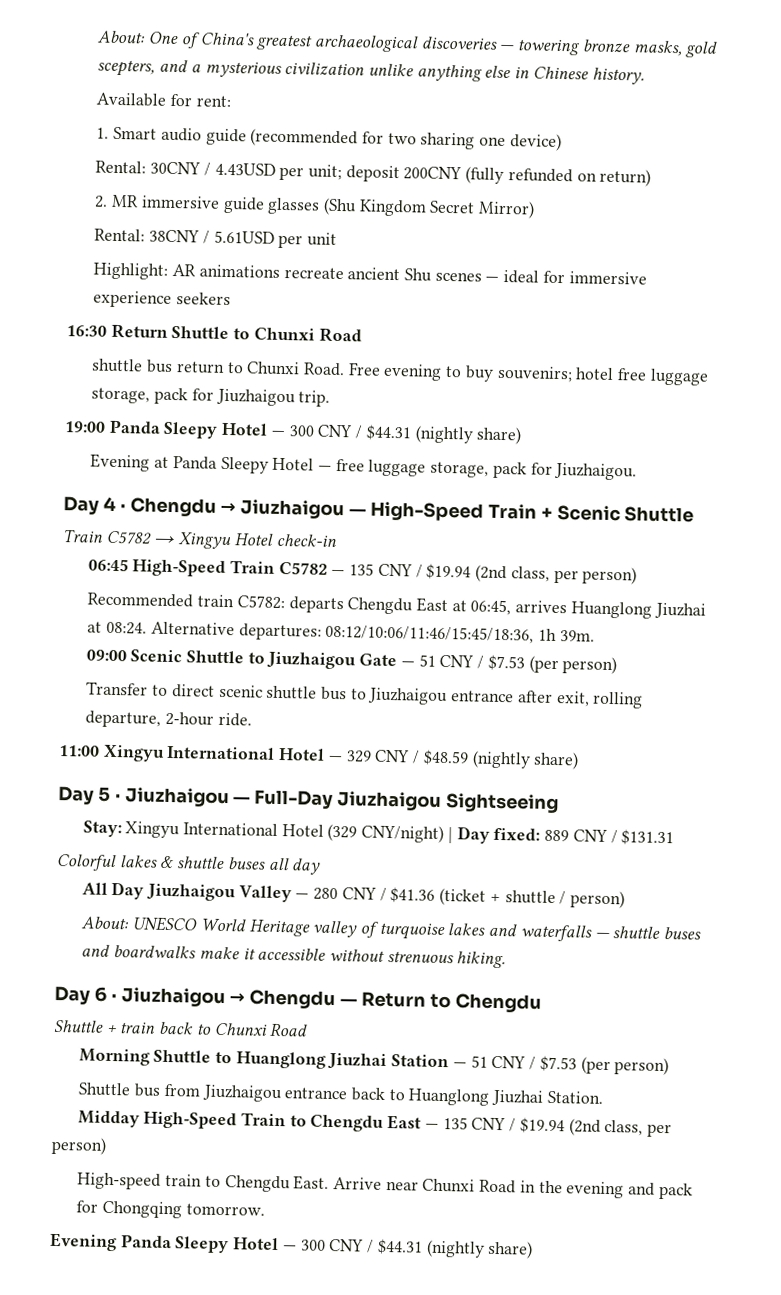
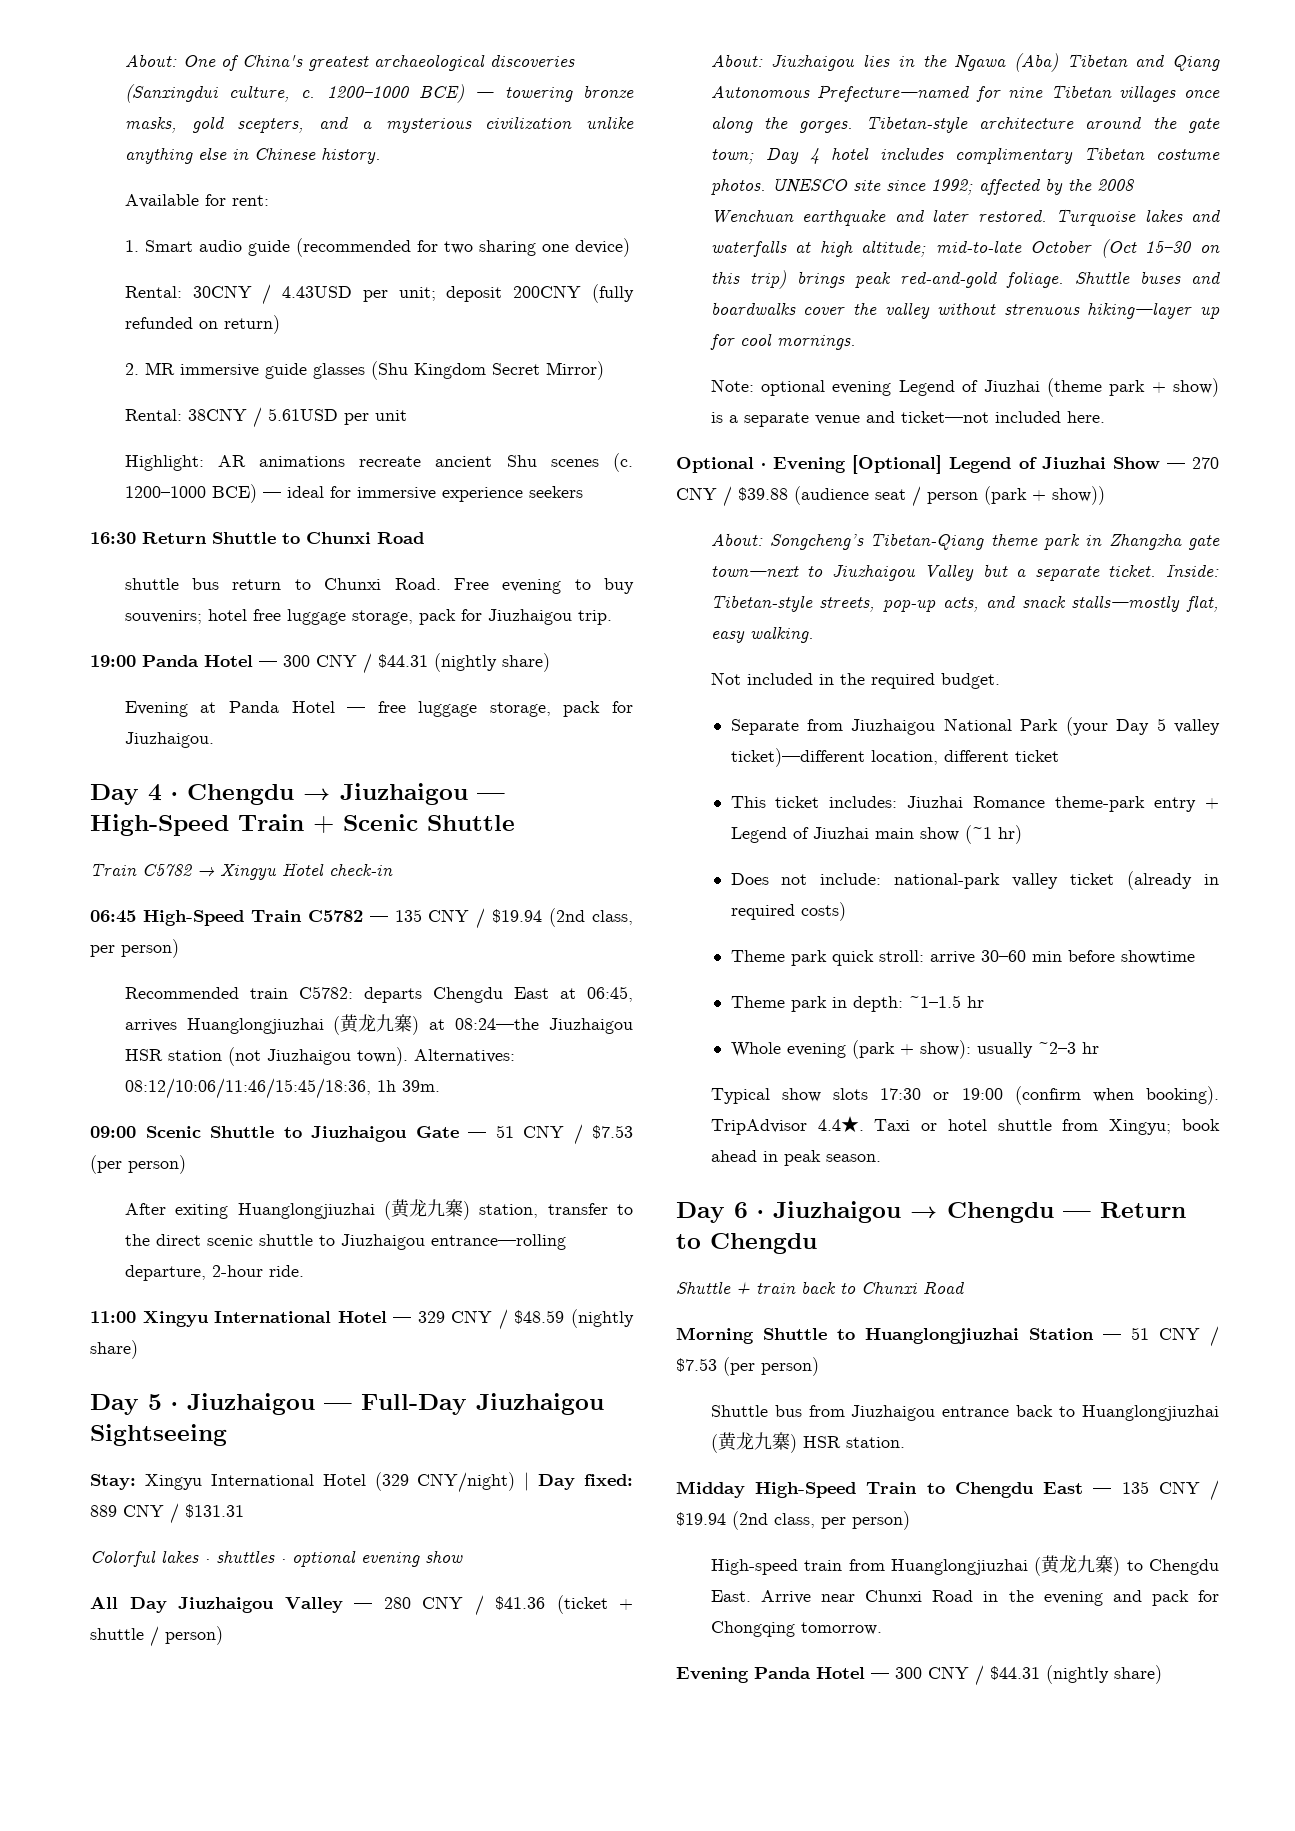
(498, 43) none -> [124,84,465,103] (Sanxingdui culture, c. 1200–1000 BCE)
(482, 276) none -> [612,453,633,472] [124,484,257,503] (c. 1200–1000 BCE)
[163,421,219,439] Sleepy -> (199, 661) none
[220,456,269,474] Sleepy -> (279, 707) none
[570,601,706,619] [87,621,322,641] Huanglong Jiuzhai at 08:24. Alternative departures: -> [186,1014,633,1035] [124,1047,515,1066] Huanglongjiuzhai (黄龙九寨) at 08:24—the Jiuzhaigou HSR station (not Jiuzhaigou town). Alternatives:
[86,681,169,696] Transfer to -> [124,1199,633,1220] [124,1234,150,1246] After exiting Huanglongjiuzhai (黄龙九寨) station, transfer to the
[320,686,644,709] bus to Jiuzhaigou entrance after exit, rolling -> [318,1234,566,1250] to Jiuzhaigou entrance—rolling
[159,855,322,875] & shuttle buses all day -> [204,1550,463,1567] · shuttles · optional evening show
[132,916,702,942] [81,944,507,969] UNESCO World Heritage valley of turquoise lakes and waterfalls — shuttle buses and boardwalks make it accessible without strenuous hiking. -> [771,53,1220,72] [710,85,1220,102] [710,116,1220,133] [710,147,1220,164] [710,178,1134,195] [710,209,1221,226] [710,239,1220,258] [710,270,1221,289] [710,302,1220,319] [709,333,856,350] [710,378,1219,397] [710,411,1105,427] [676,455,1219,474] [676,486,1105,507] [710,533,1220,550] [710,564,1219,581] [710,595,1219,612] [710,626,814,643] [710,672,1000,689] [730,717,1220,736] [730,748,1059,767] [730,796,1219,812] [730,825,1022,844] [730,871,1219,890] [730,902,846,921] [730,950,1195,966] [730,995,984,1012] [730,1040,1099,1059] [710,1086,1219,1105] [710,1116,1220,1135] [710,1150,881,1166] Jiuzhaigou lies in the Ngawa (Aba) Tibetan and Qiang Autonomous Prefecture—named for nine Tibetan villages once along the gorges. Tibetan-style architecture around the gate town; Day 4 hotel includes complimentary Tibetan costume photos. UNESCO site since 1992; affected by the 2008 Wenchuan earthquake and later restored. Turquoise lakes and waterfalls at high altitude; mid-to-late October (Oct 15–30 on this trip) brings peak red-and-gold foliage. Shuttle buses and boardwalks cover the valley without strenuous hiking—layer up for cool mornings. // Note: optional evening Legend of Jiuzhai (theme park + show) is a separate venue and ticket—not included here. // Optional · Evening [Optional] Legend of Jiuzhai Show — 270 CNY / $39.88 (audience seat / person (park + show)) // About: Songcheng’s Tibetan-Qiang theme park in Zhangzha gate town—next to Jiuzhaigou Valley but a separate ticket. Inside: Tibetan-style streets, pop-up acts, and snack stalls—mostly flat, easy walking. // Not included in the required budget. // Separate from Jiuzhaigou National Park (your Day 5 valley ticket)—different location, different ticket // This ticket includes: Jiuzhai Romance theme-park entry + Legend of Jiuzhai main show (~1 hr) // Does not include: national-park valley ticket (already in required costs) // Theme park quick stroll: arrive 30–60 min before showtime // Theme park in depth: ~1–1.5 hr // Whole evening (park + show): usually ~2–3 hr // Typical show slots 17:30 or 19:00 (confirm when booking). TripAdvisor 4.4★. Taxi or hotel shuttle from Xingyu; book ahead in peak season.
[235,1051,388,1071] Huanglong Jiuzhai -> [865,1328,1019,1344] Huanglongjiuzhai
[408,1088,603,1106] Huanglong Jiuzhai Station. -> [1082,1405,1219,1421] [710,1432,905,1453] Huanglongjiuzhai (黄龙九寨) HSR station.
(203, 1180) none -> [848,1555,1121,1576] from Huanglongjiuzhai (黄龙九寨)
[174,1236,230,1254] Sleepy -> (811, 1673) none

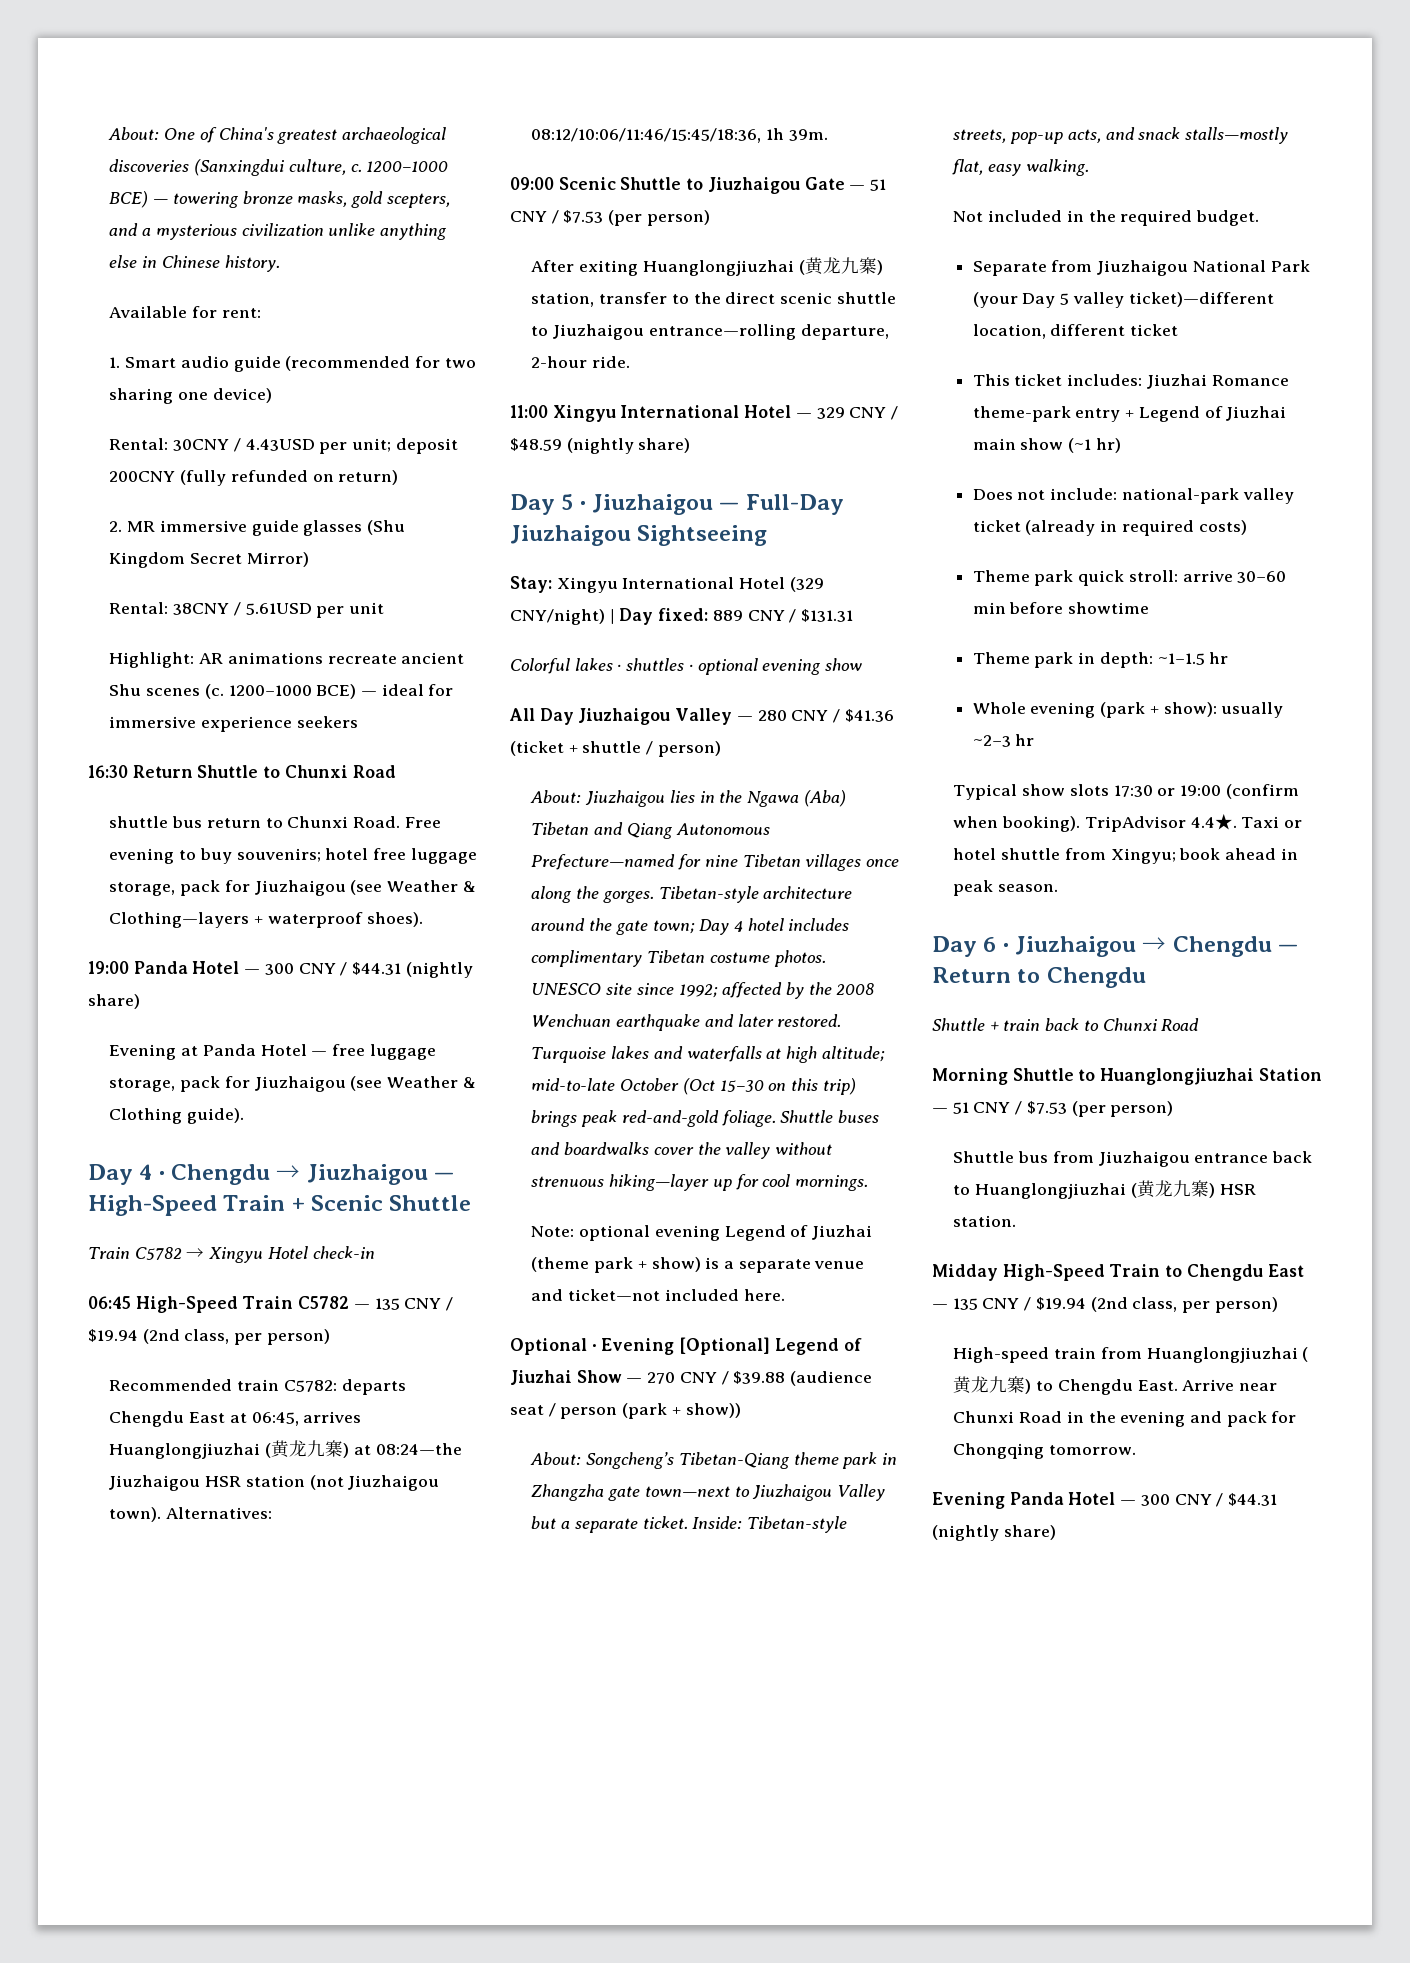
[577,610,612,625] trip. -> [350,880,476,895] [109,912,423,928] (see Weather & Clothing—layers + waterproof shoes).
[124,732,214,748] Jiuzhaigou. -> [254,1076,476,1092] [109,1108,245,1124] Jiuzhaigou (see Weather & Clothing guide).

